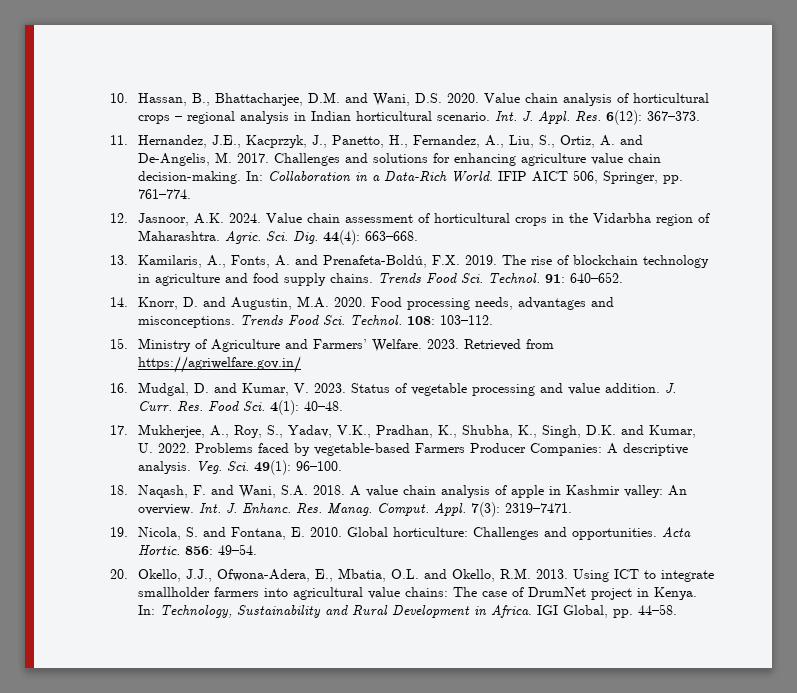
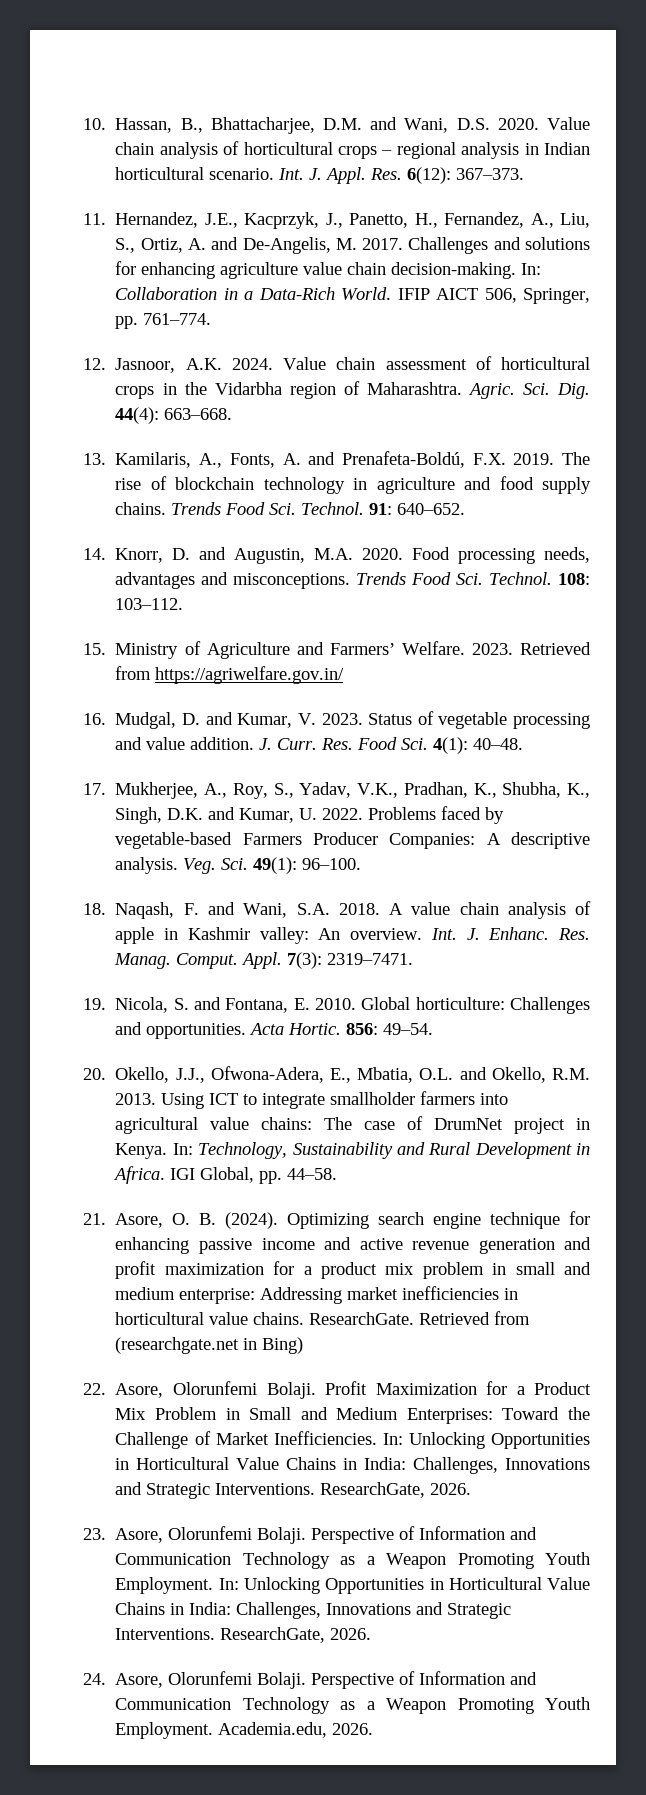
(677, 609) none -> [83,1211,591,1229] [115,1237,592,1254] [115,1261,591,1279] [115,1286,519,1304] [115,1311,531,1325] [115,1337,304,1354] [83,1381,592,1399] [115,1407,591,1424] [115,1431,590,1449] [115,1457,590,1474] [115,1482,472,1499] [83,1526,538,1544] [115,1552,590,1569] [115,1577,590,1594] [115,1602,512,1619] [115,1627,372,1643] [83,1671,538,1689] [115,1697,590,1714] [115,1722,374,1739] // 21. Asore, O. B. (2024). Optimizing search engine technique for enhancing passive income and active revenue generation and profit maximization for a product mix problem in small and medium enterprise: Addressing market inefficiencies in horticultural value chains. ResearchGate. Retrieved from (researchgate.net in Bing) // 22. Asore, Olorunfemi Bolaji. Profit Maximization for a Product Mix Problem in Small and Medium Enterprises: Toward the Challenge of Market Inefficiencies. In: Unlocking Opportunities in Horticultural Value Chains in India: Challenges, Innovations and Strategic Interventions. ResearchGate, 2026. // 23. Asore, Olorunfemi Bolaji. Perspective of Information and Communication Technology as a Weapon Promoting Youth Employment. In: Unlocking Opportunities in Horticultural Value Chains in India: Challenges, Innovations and Strategic Interventions. ResearchGate, 2026. // 24. Asore, Olorunfemi Bolaji. Perspective of Information and Communication Technology as a Weapon Promoting Youth Employment. Academia.edu, 2026.

